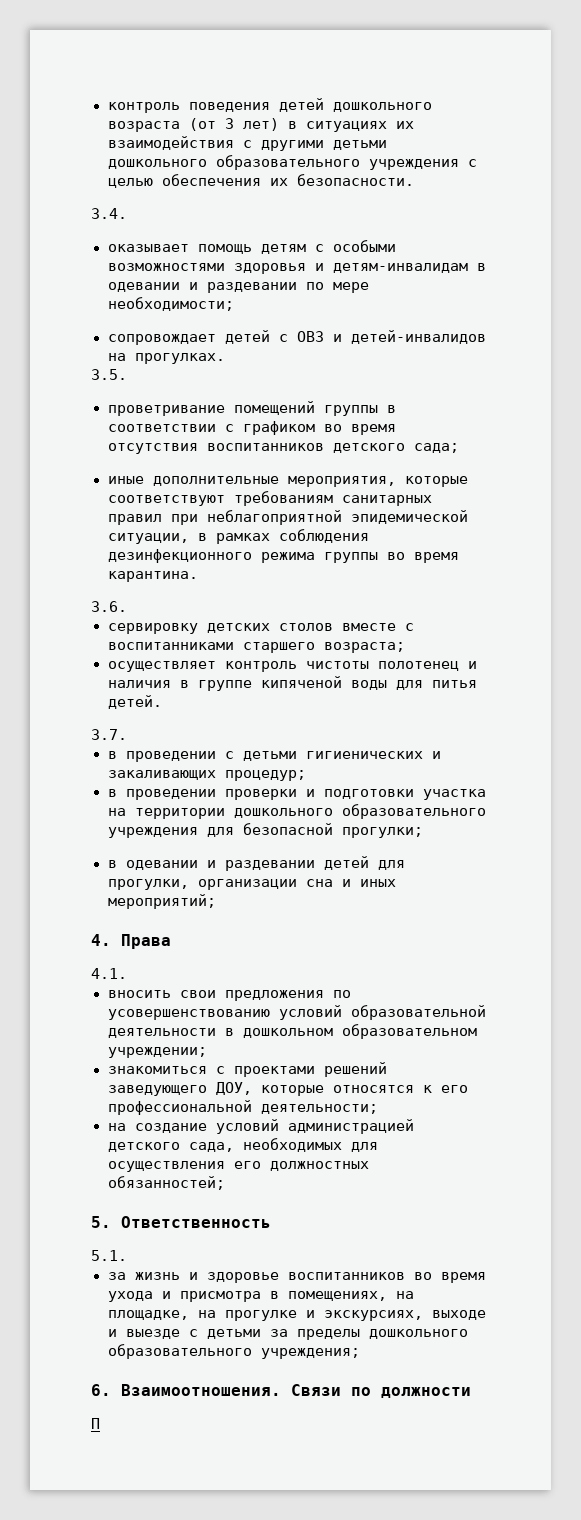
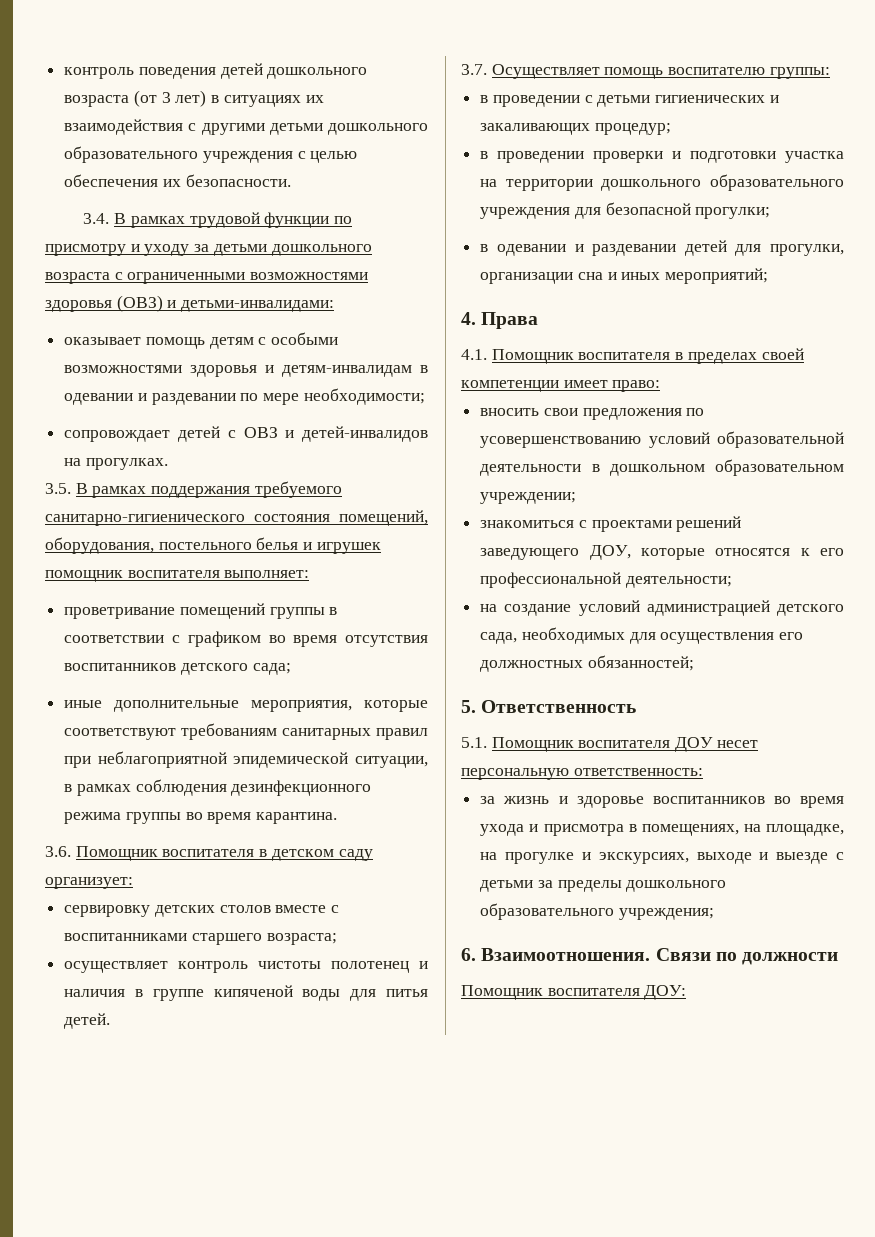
(127, 213) none -> [114,212,353,228] [45,244,372,256] [45,272,369,284] [45,295,335,312] В рамках трудовой функции по присмотру и уходу за детьми дошкольного возраста с ограниченными возможностями здоровья (ОВЗ) и детьми-инвалидами:
(127, 374) none -> [75,481,342,498] [45,510,428,526] [45,537,381,554] [45,570,310,582] В рамках поддержания требуемого санитарно-гигиенического состояния помещений, оборудования, постельного белья и игрушек помощник воспитателя выполняет:
(127, 606) none -> [75,846,373,861] [45,877,133,889] Помощник воспитателя в детском саду организует:
(127, 734) none -> [491,64,830,79] Осуществляет помощь воспитателю группы:
(127, 973) none -> [491,348,804,364] [461,380,661,392] Помощник воспитателя в пределах своей компетенции имеет право:
(127, 1255) none -> [491,737,758,752] [461,768,703,780] Помощник воспитателя ДОУ несет персональную ответственность:
[91,1418,100,1429] П -> [461,985,687,1000] Помощник воспитателя ДОУ:

